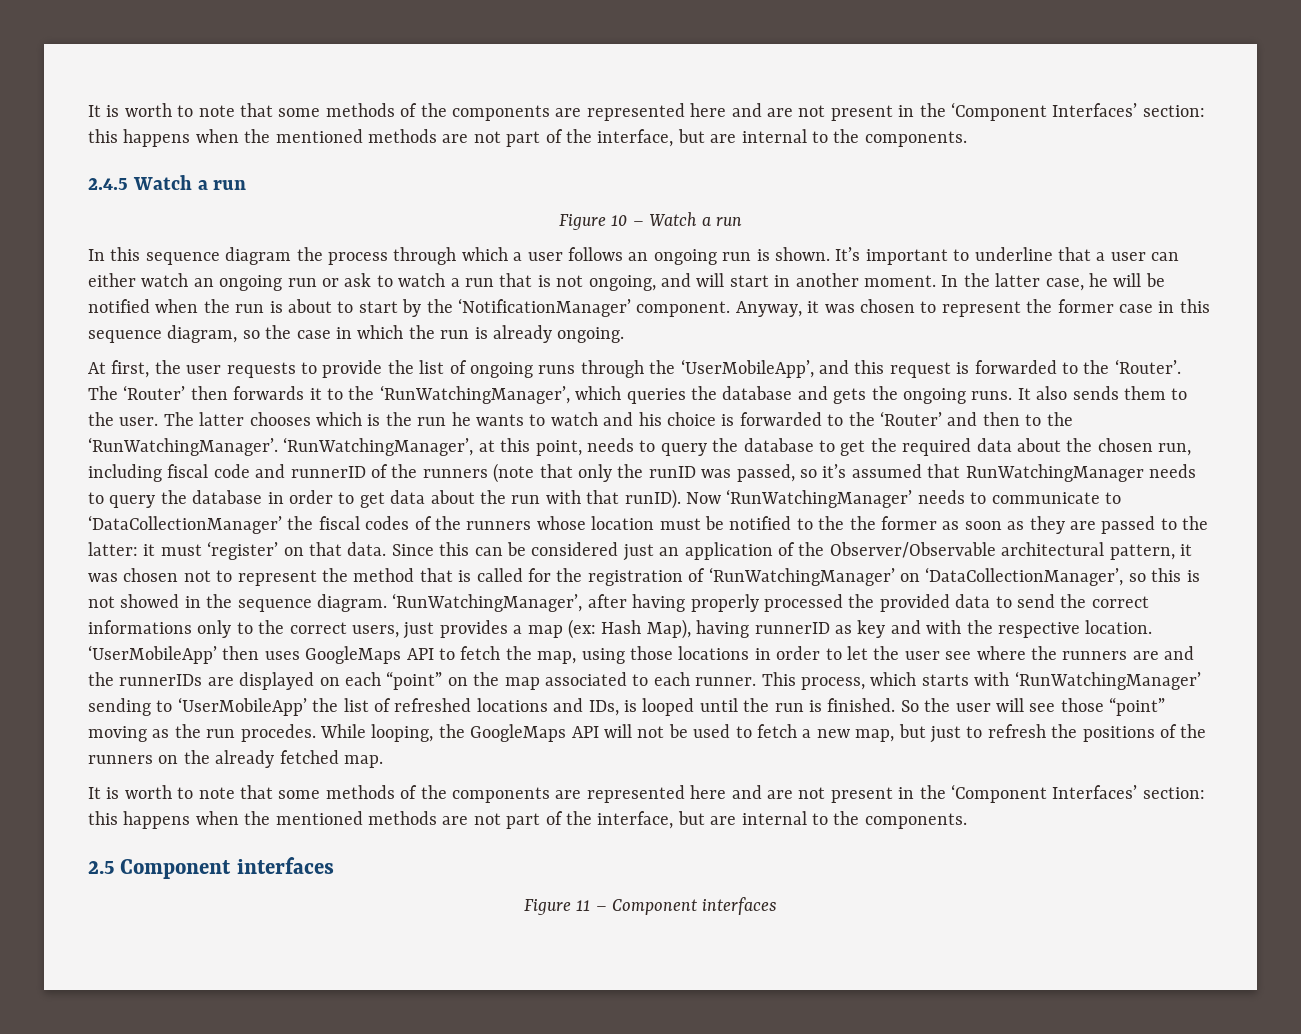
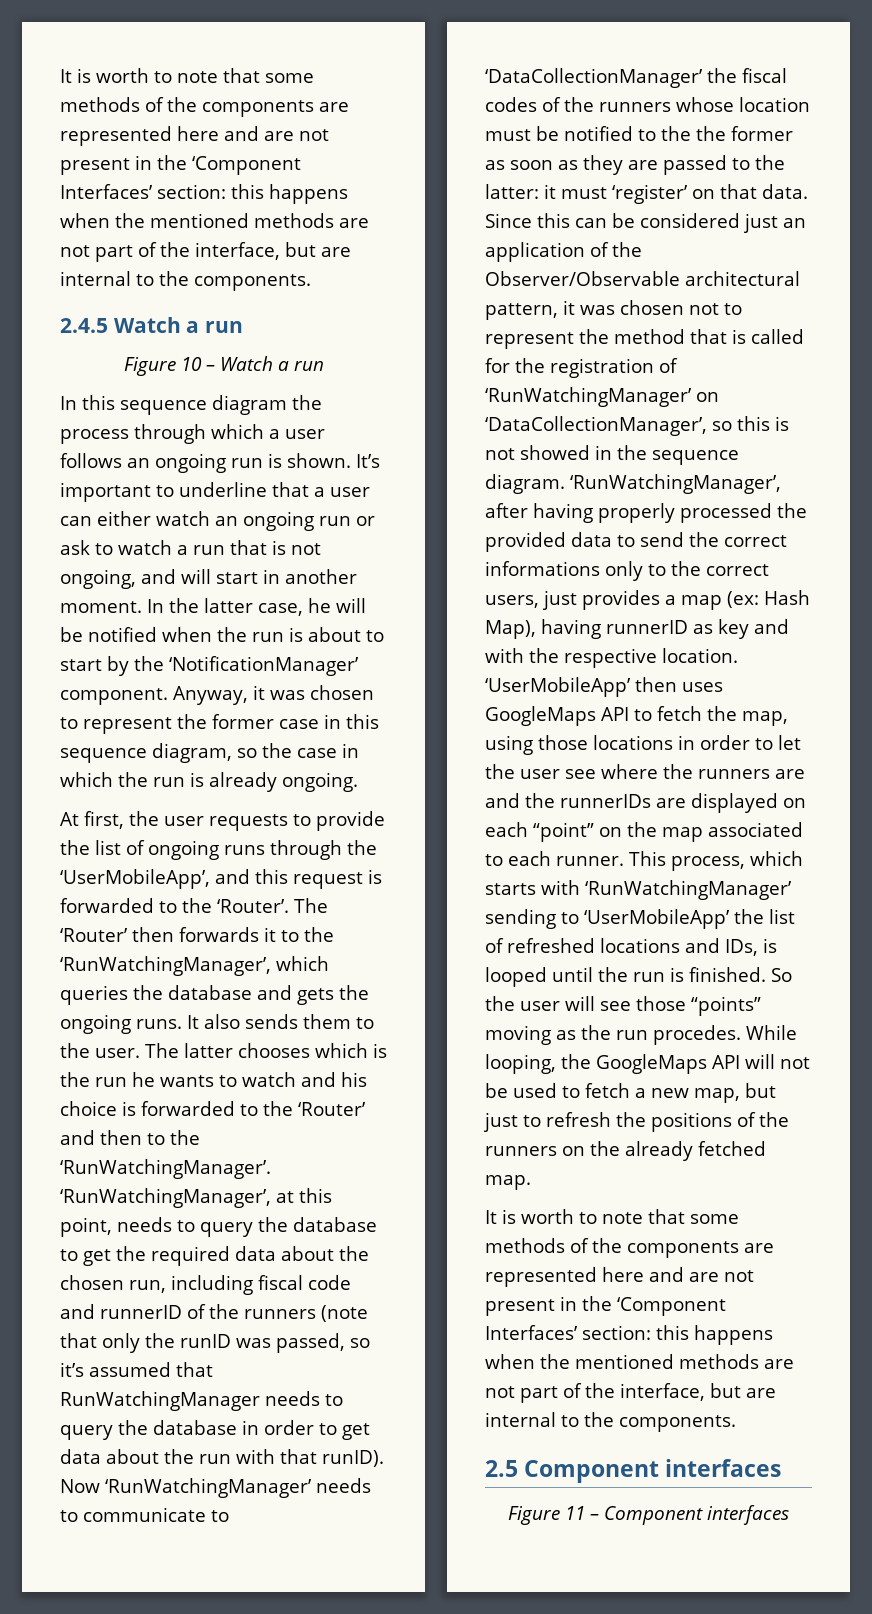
[1109,697,1166,716] “point” -> [691,996,761,1016] “points”

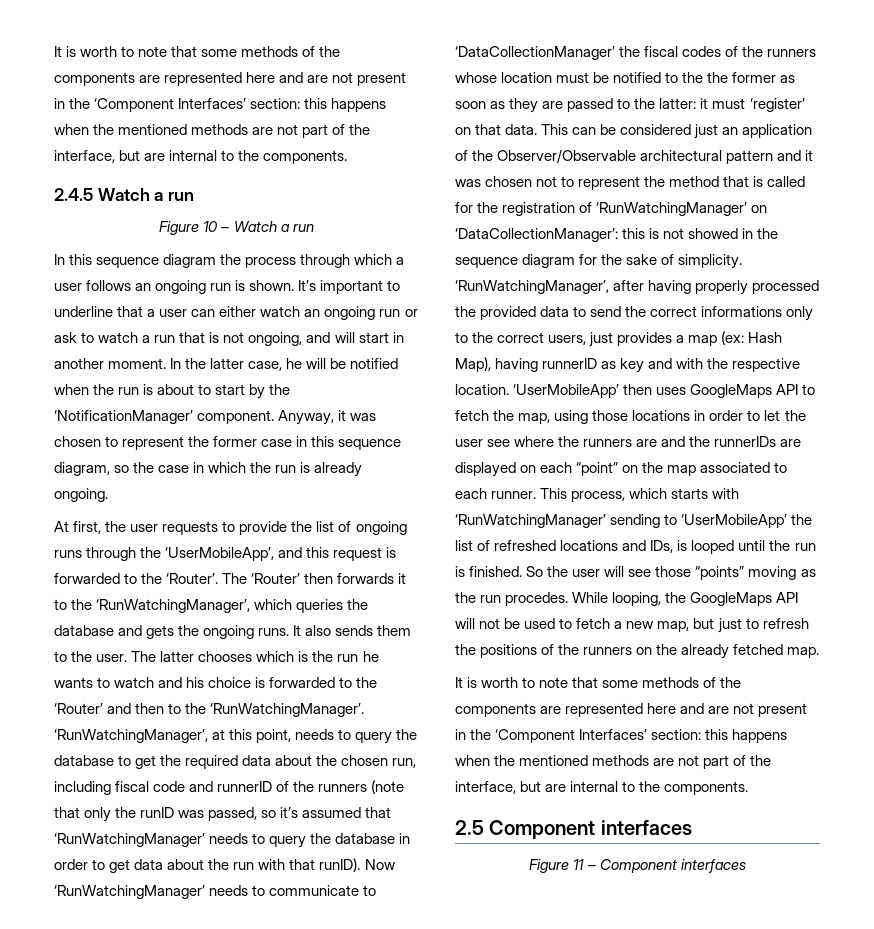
[60,1391,260,1411] RunWatchingManager -> [54,833,205,847] ‘RunWatchingManager’
[485,213,570,228] Since this -> [541,124,569,135] This
[485,303,558,320] pattern, -> [726,150,802,164] pattern and
[485,416,733,436] ‘DataCollectionManager’, so -> [455,228,618,242] ‘DataCollectionManager’:
[485,474,565,494] diagram. -> [522,254,743,269] diagram for the sake of simplicity.

